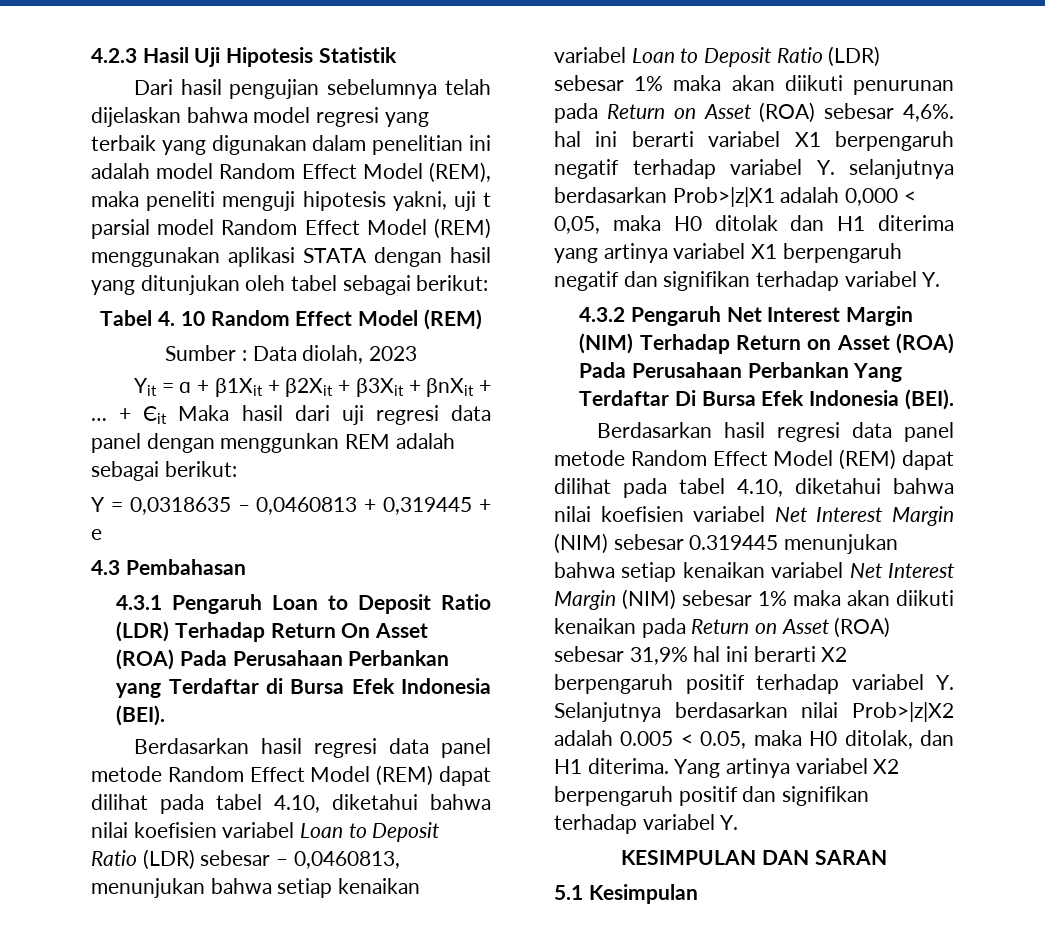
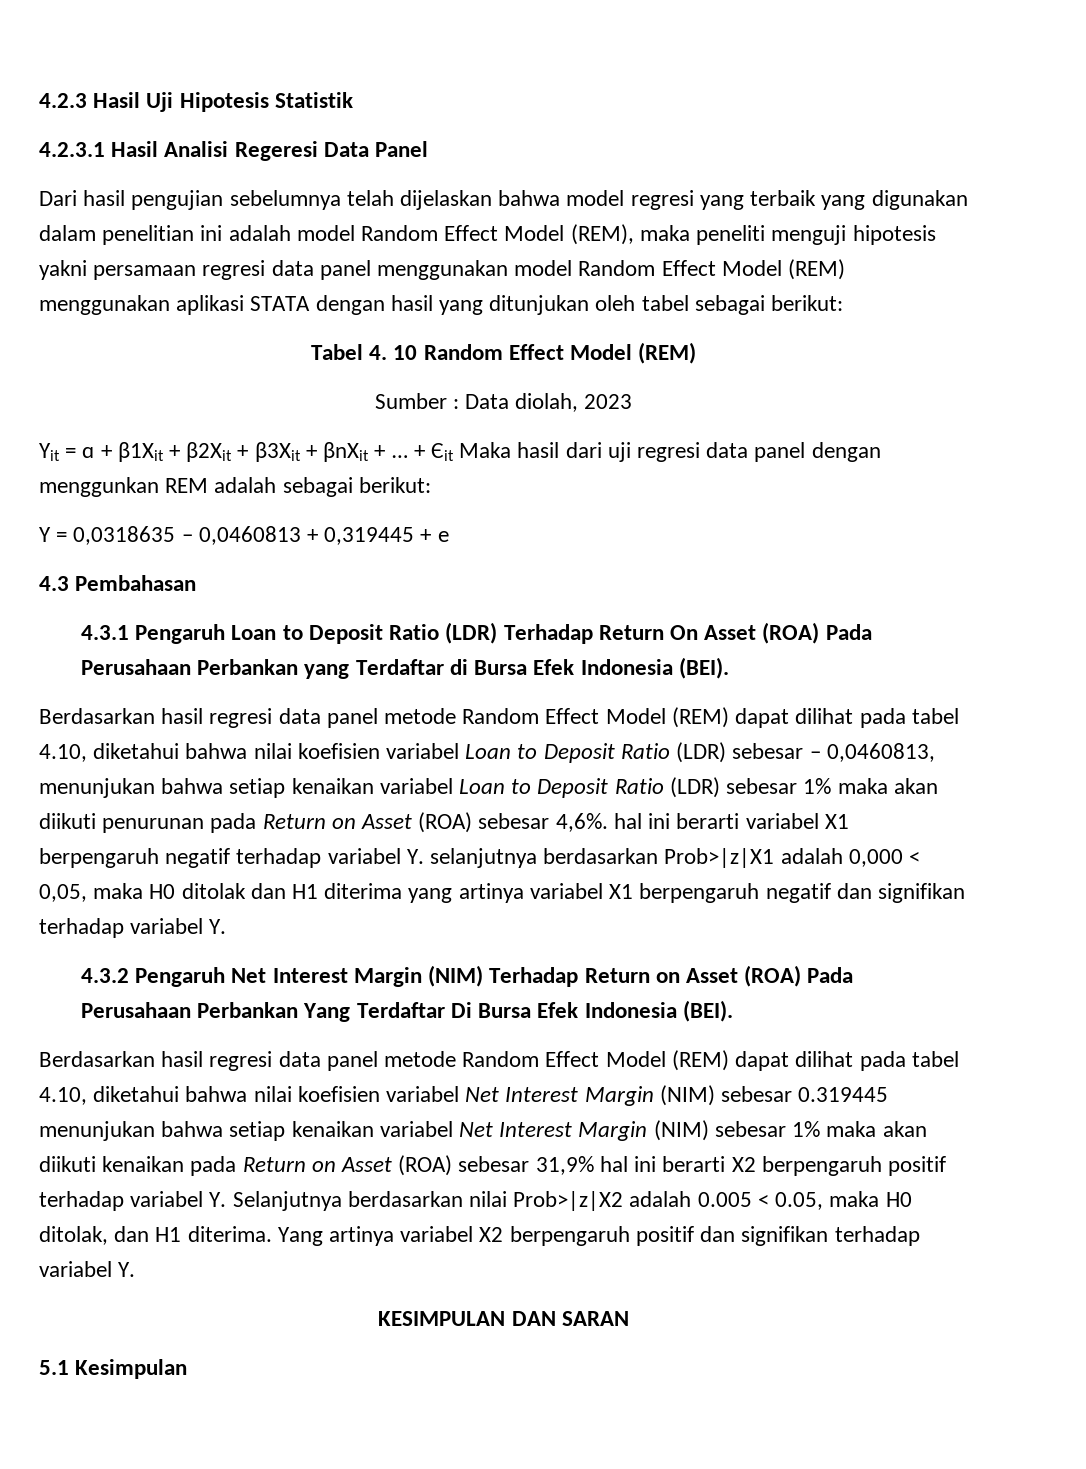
(397, 55) none -> [39,141,429,161] // 4.2.3.1 Hasil Analisi Regeresi Data Panel
[392,191,492,211] [91,219,150,239] yakni, uji t parsial -> [39,260,509,280] yakni persamaan regresi data panel menggunakan

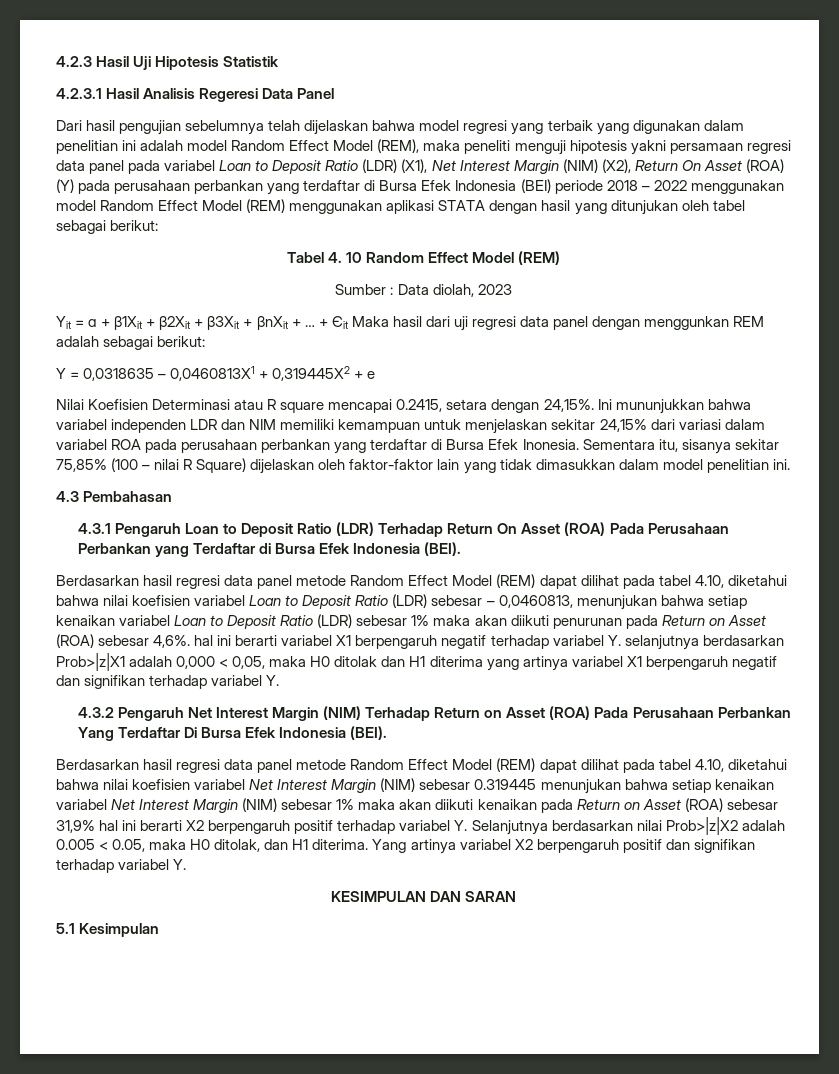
[164,141,229,157] Analisi -> [143,88,196,99] Analisis
(371, 270) none -> [128,159,784,174] [56,179,687,195] pada variabel Loan to Deposit Ratio (LDR) (X1), Net Interest Margin (NIM) (X2), Return On Asset (ROA) (Y) pada perusahaan perbankan yang terdaftar di Bursa Efek Indonesia (BEI) periode 2018 – 2022
[198,526,415,545] 0,0460813 + 0,319445 -> [170,366,351,381] 0,0460813X1 + 0,319445X2
(449, 536) none -> [56,399,751,414] [56,419,765,434] [56,439,779,454] [56,458,790,474] // Nilai Koefisien Determinasi atau R square mencapai 0.2415, setara dengan 24,15%. Ini mununjukkan bahwa variabel independen LDR dan NIM memiliki kemampuan untuk menjelaskan sekitar 24,15% dari variasi dalam variabel ROA pada perusahaan perbankan yang terdaftar di Bursa Efek Inonesia. Sementara itu, sisanya sekitar 75,85% (100 – nilai R Square) dijelaskan oleh faktor-faktor lain yang tidak dimasukkan dalam model penelitian ini.

